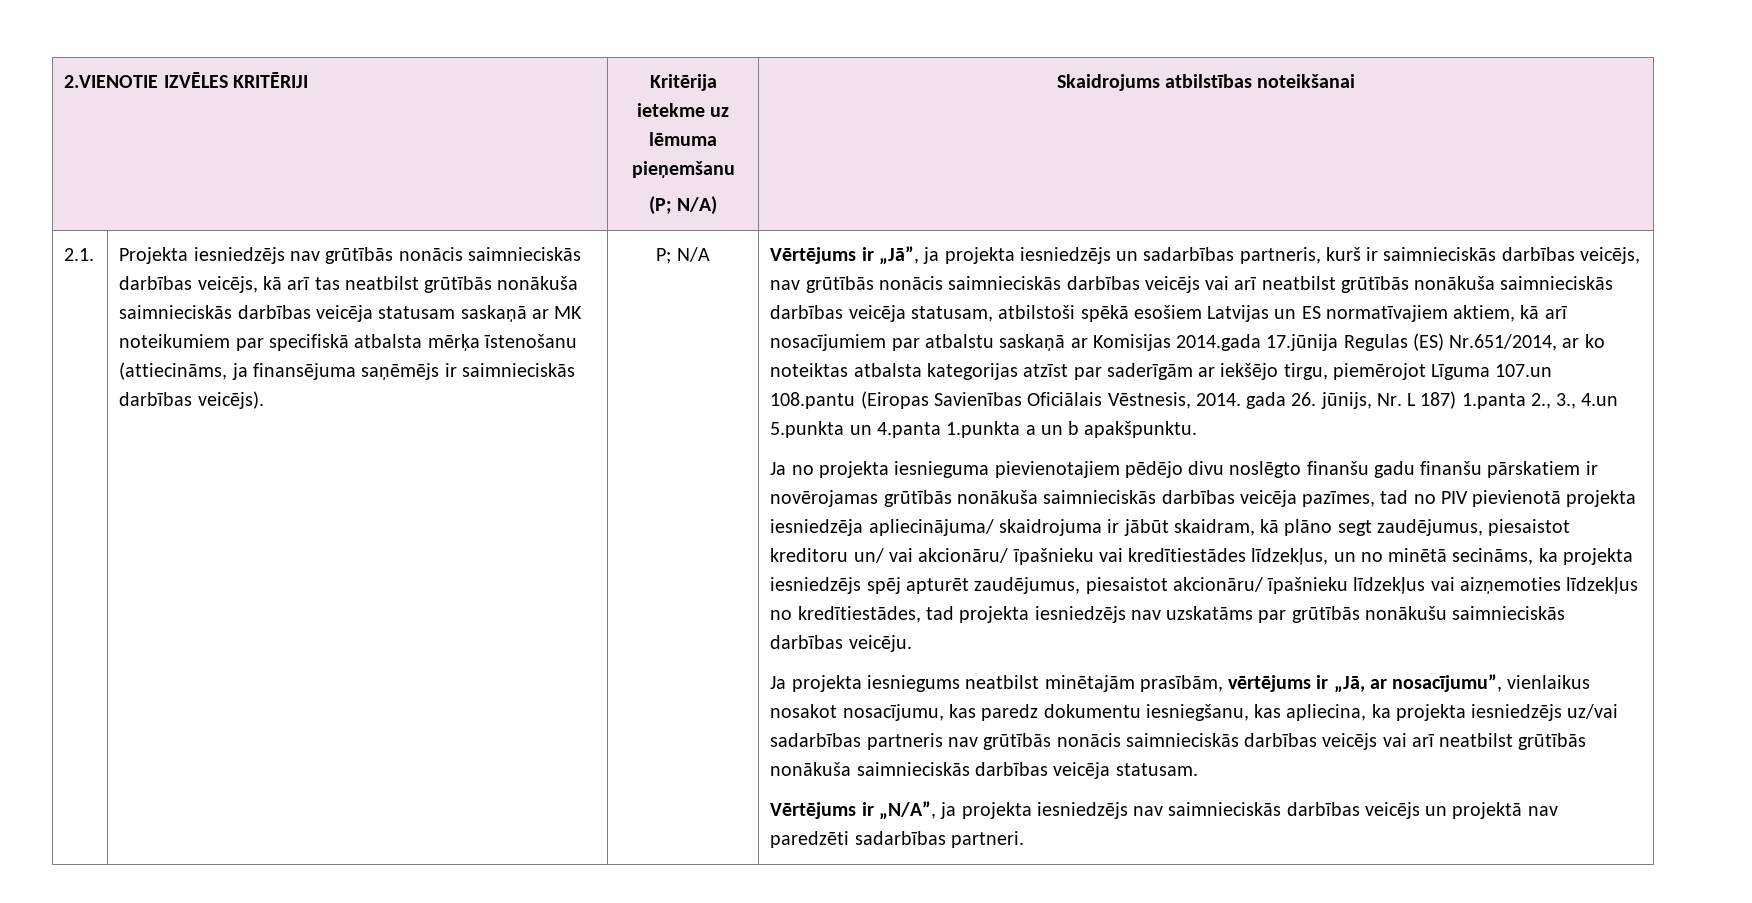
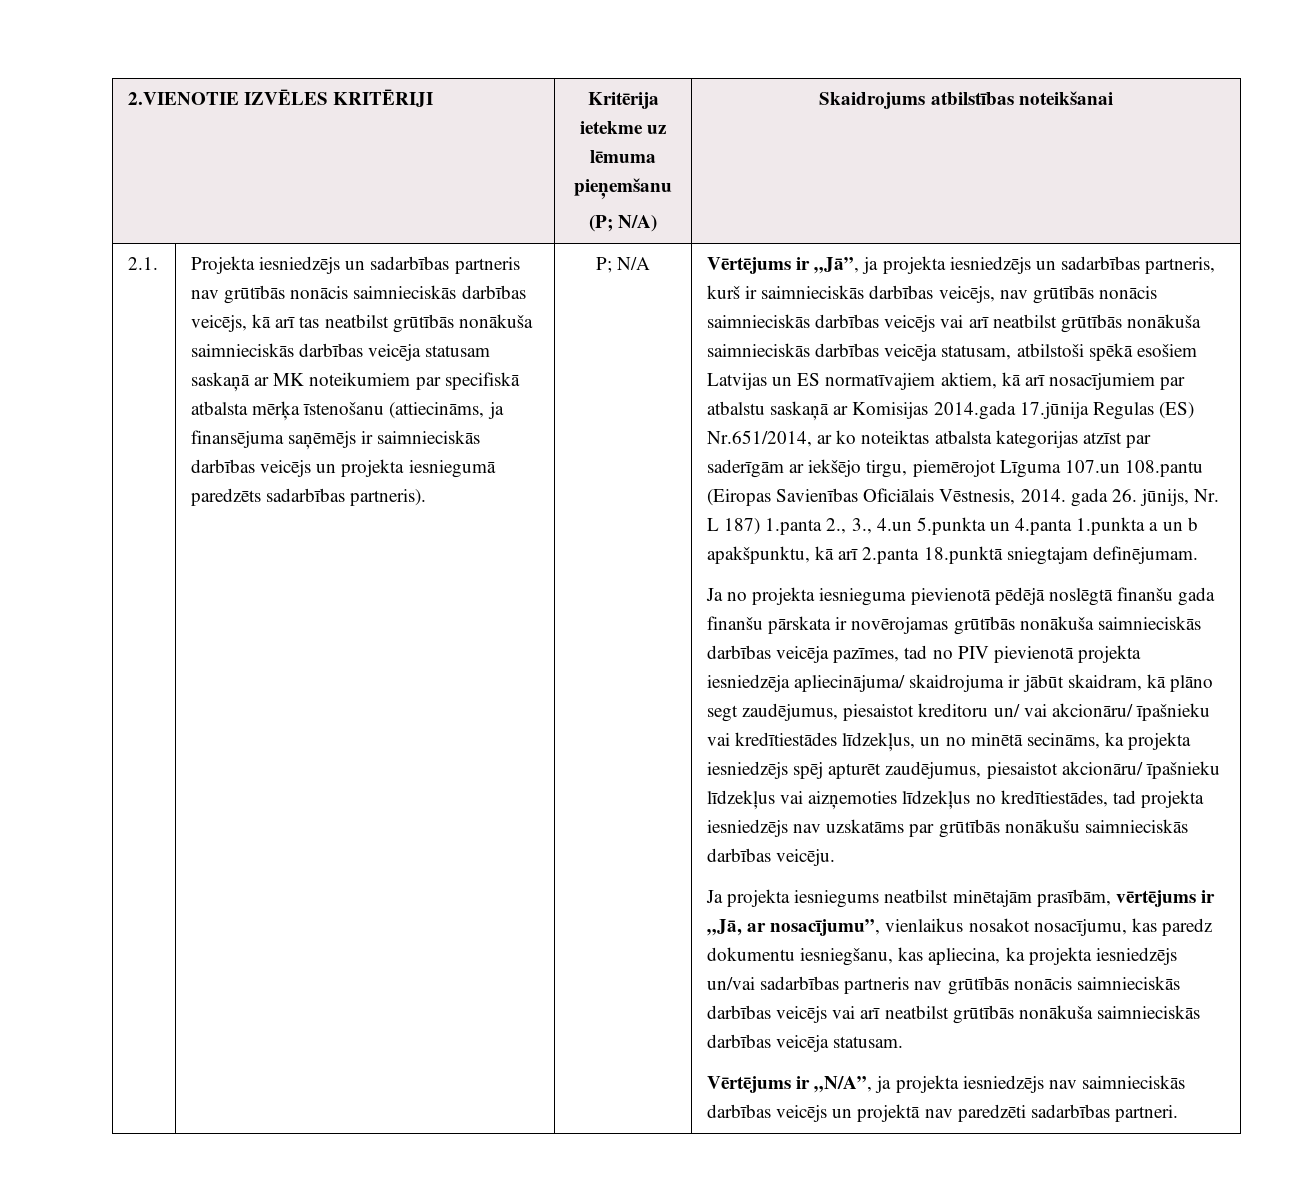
(285, 255) none -> [345,256,520,274] un sadarbības partneris
[197,391,264,409] veicējs). -> [260,459,496,478] [191,488,427,506] veicējs un projekta iesniegumā paredzēts sadarbības partneris).
[1084,421,1198,438] [770,461,1581,478] apakšpunktu. // Ja no projekta iesnieguma pievienotajiem pēdējo divu noslēgto finanšu gadu finanšu pārskatiem -> [707,546,1198,565] [706,587,1216,606] [707,616,832,634] apakšpunktu, kā arī 2.panta 18.punktā sniegtajam definējumam. // Ja no projekta iesnieguma pievienotā pēdējā noslēgtā finanšu gada finanšu pārskata
[1567,704,1619,719] uz/vai -> [707,977,756,990] un/vai

